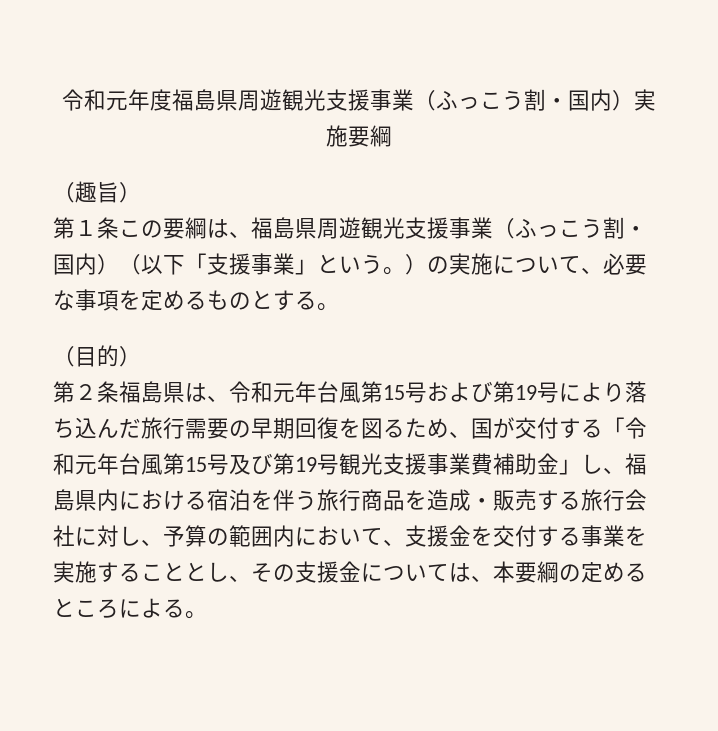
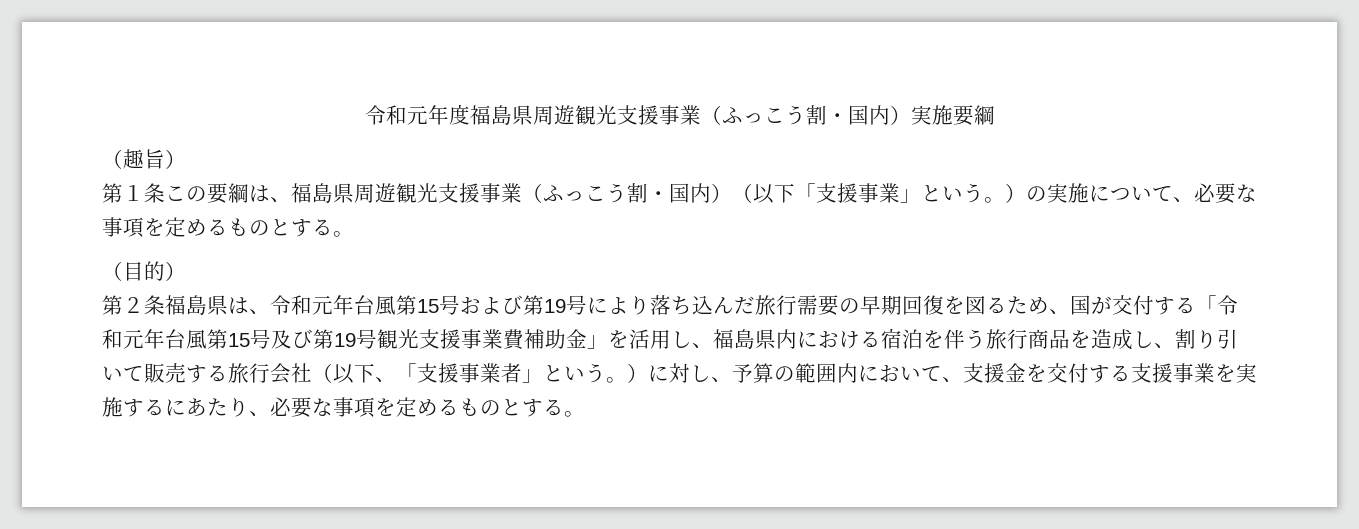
(581, 467) none -> [608,329,671,349] を活用
[471,498,493,508] ・ -> [1133,329,1238,349] [102,366,144,381] し、割り引いて
(75, 536) none -> [312,363,648,384] （以下、「支援事業者」という。）
(581, 536) none -> [1131,363,1173,383] 支援
[141,561,647,583] [53,598,163,619] こととし、その支援金については、本要綱の定めるところによ -> [165,397,543,418] にあたり、必要な事項を定めるものとす

